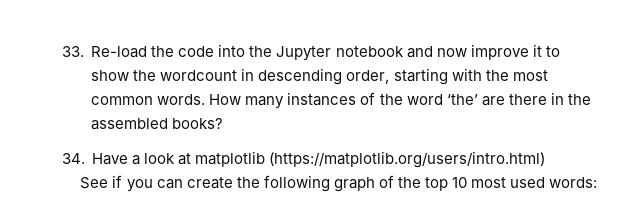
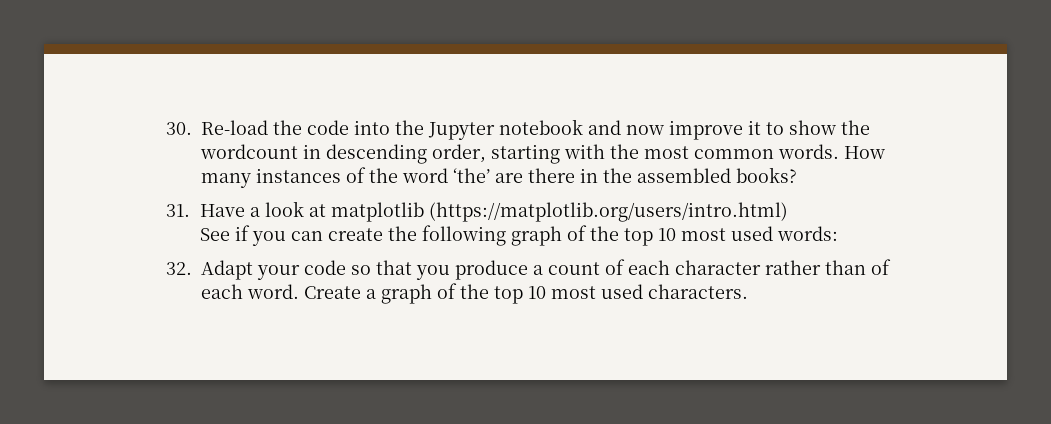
[61,46,84,57] 33. -> [166,122,193,135] 30.
[61,153,85,164] 34. -> [166,204,191,217] 31.
(598, 182) none -> [166,259,892,280] [201,283,749,304] // 32. Adapt your code so that you produce a count of each character rather than of each word. Create a graph of the top 10 most used characters.

